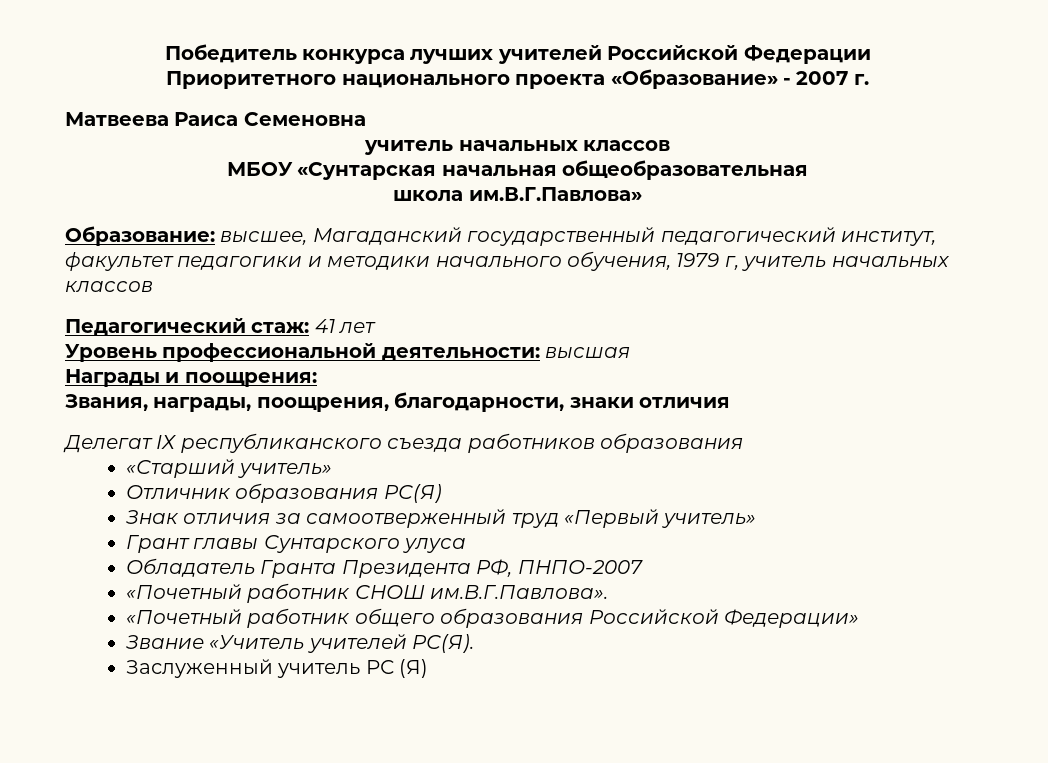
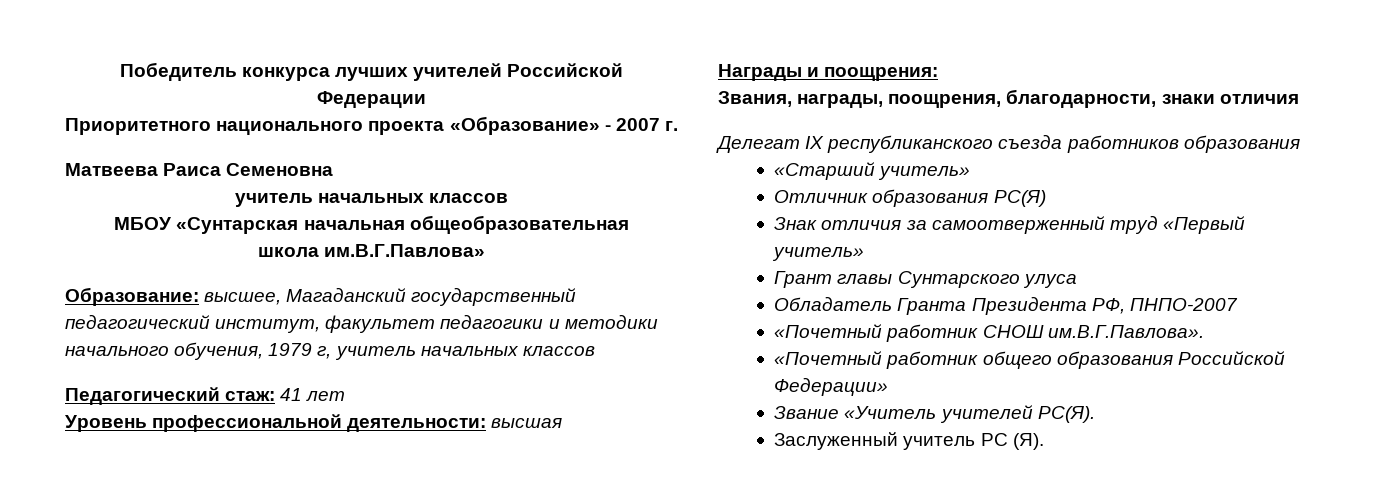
[399,659,429,678] (Я) -> [1012,433,1044,450] (Я).

